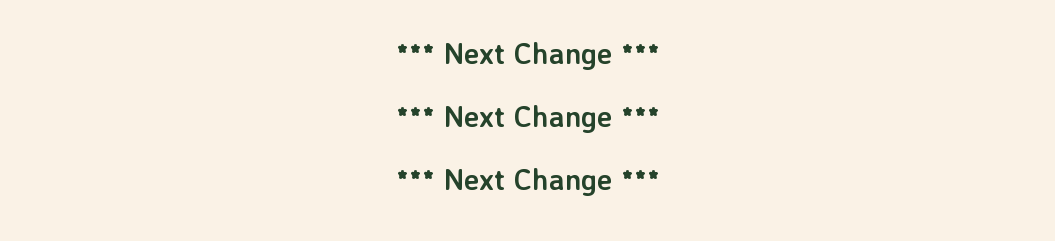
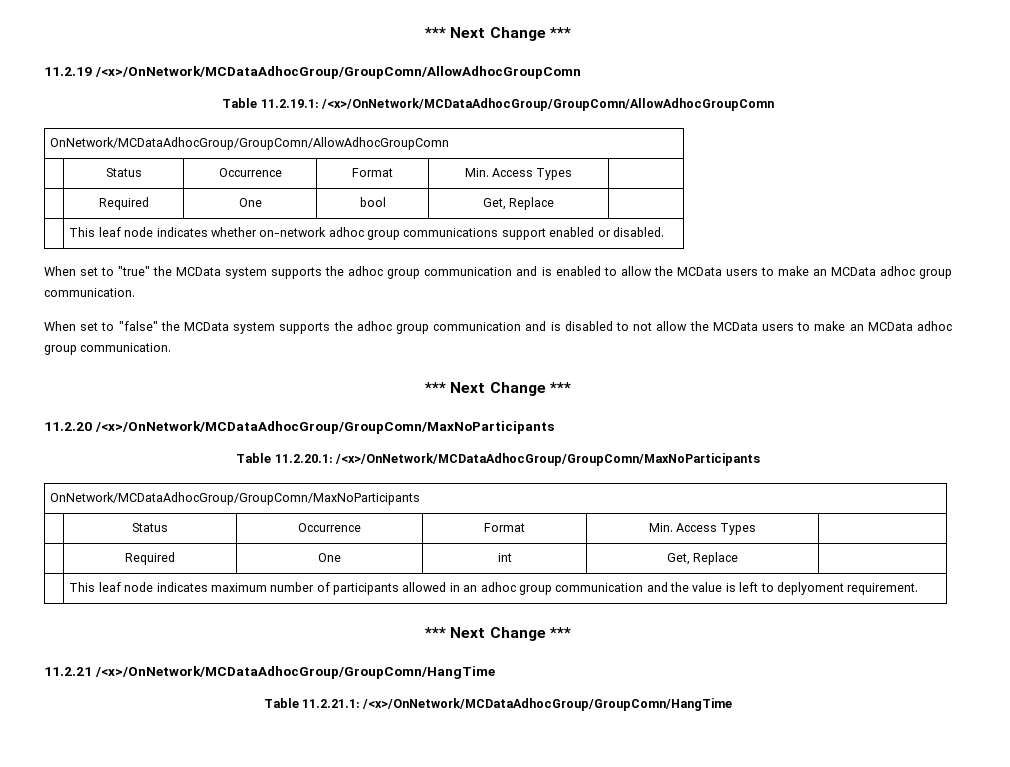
[395,42,660,70] [395,105,660,133] [395,168,660,196] *** Next Change *** // *** Next Change *** // *** Next Change *** -> [425,27,571,41] [44,66,581,79] [222,98,774,111] [50,137,450,150] [105,168,142,177] [218,168,282,177] [352,168,393,177] [464,168,573,180] [98,197,149,210] [238,198,262,207] [359,197,386,207] [482,197,555,210] [69,227,664,240] [44,266,952,279] [44,288,135,297] [44,321,953,334] [44,343,172,355] [425,382,571,396] [44,421,554,434] [236,453,760,466] [50,492,421,505] [132,523,168,532] [298,523,361,532] [484,523,525,532] [648,523,757,535] [125,552,175,565] [318,553,341,562] [497,553,512,562] [666,552,739,565] [69,582,919,595] [425,627,571,641] [44,666,495,679] [263,698,733,711] *** Next Change *** // 11.2.19 /<x>/OnNetwork/MCDataAdhocGroup/GroupComn/AllowAdhocGroupComn // Table 11.2.19.1: /<x>/OnNetwork/MCDataAdhocGroup/GroupComn/AllowAdhocGroupComn // OnNetwork/MCDataAdhocGroup/GroupComn/AllowAdhocGroupComn // | Status | Occurrence | Format | Min. Access Types | // | Required | One | bool | Get, Replace | // | This leaf node indicates whether on-network adhoc group communications support enabled or disabled. // When set to "true" the MCData system supports the adhoc group communication and is enabled to allow the MCData users to make an MCData adhoc group communication. // When set to "false" the MCData system supports the adhoc group communication and is disabled to not allow the MCData users to make an MCData adhoc group communication. // *** Next Change *** // 11.2.20 /<x>/OnNetwork/MCDataAdhocGroup/GroupComn/MaxNoParticipants // Table 11.2.20.1: /<x>/OnNetwork/MCDataAdhocGroup/GroupComn/MaxNoParticipants // OnNetwork/MCDataAdhocGroup/GroupComn/MaxNoParticipants // | Status | Occurrence | Format | Min. Access Types | // | Required | One | int | Get, Replace | // | This leaf node indicates maximum number of participants allowed in an adhoc group communication and the value is left to deplyoment requirement. // *** Next Change *** // 11.2.21 /<x>/OnNetwork/MCDataAdhocGroup/GroupComn/HangTime // Table 11.2.21.1: /<x>/OnNetwork/MCDataAdhocGroup/GroupComn/HangTime

